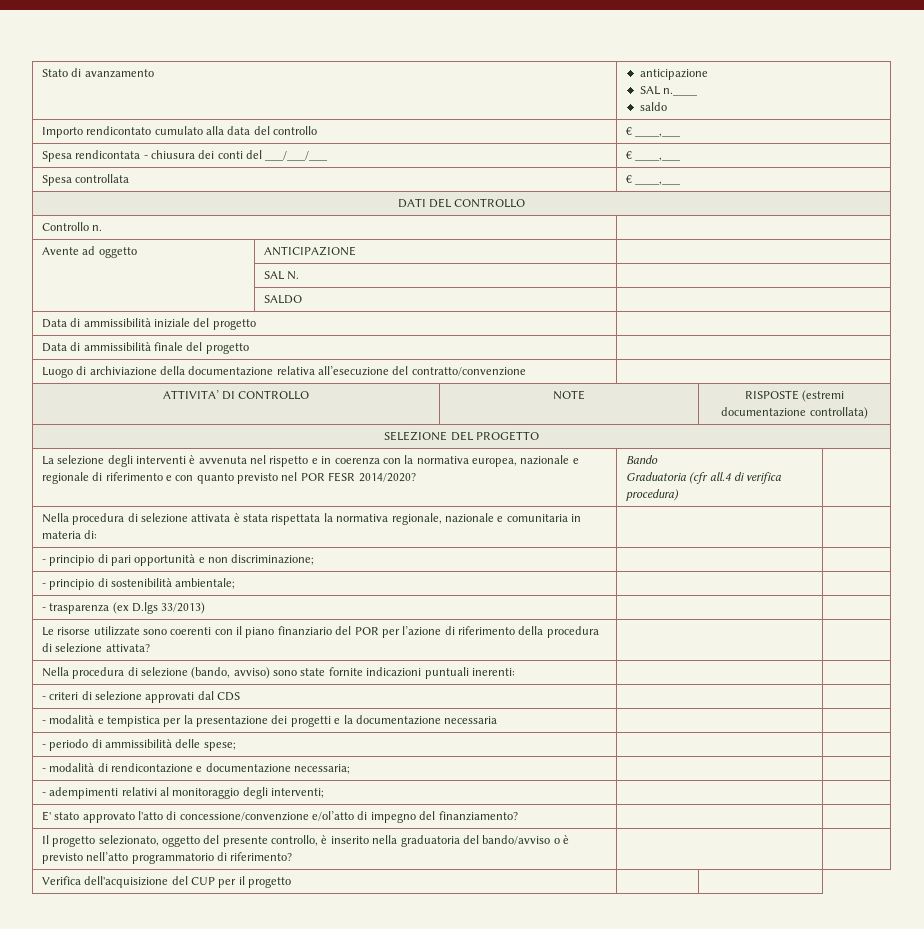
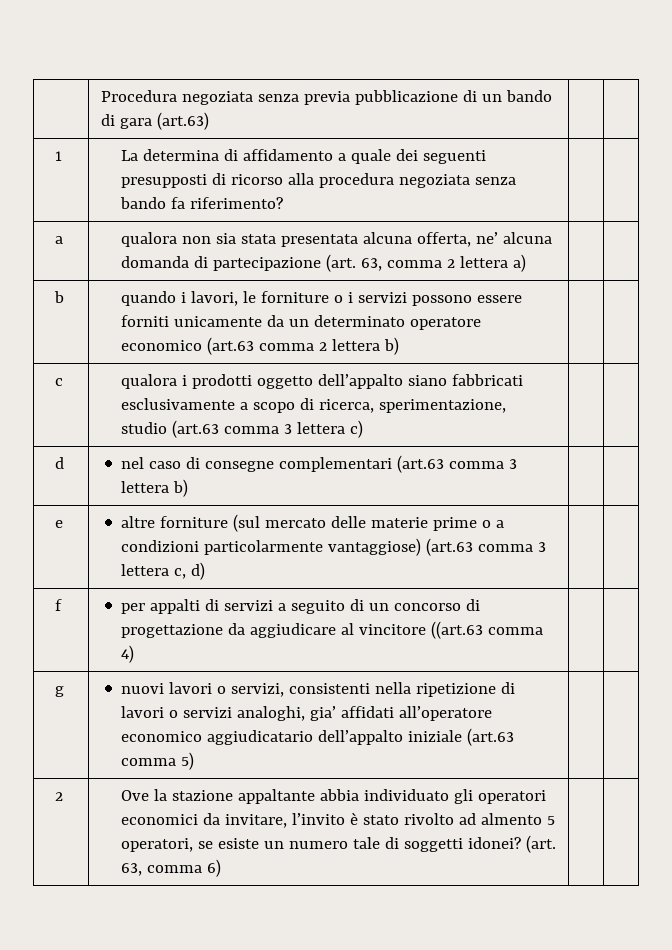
[41,68,154,78] [639,69,708,80] [639,86,698,96] [639,102,667,111] [41,126,318,138] [625,127,682,137] [41,150,329,162] [625,151,682,161] [41,174,130,186] [625,175,682,185] [397,198,526,208] [41,222,103,231] [41,246,137,258] [263,246,356,256] [263,271,300,280] [263,295,302,304] [41,318,256,330] [41,342,249,354] [41,366,526,378] [162,390,310,400] [553,390,585,400] [744,390,845,402] [721,407,868,419] [384,431,539,441] [41,455,579,467] [41,472,416,484] [625,455,658,464] [625,472,782,484] [625,489,679,501] [41,513,582,525] [41,530,98,539] [41,554,315,566] [41,578,236,590] [41,602,206,614] [41,626,599,638] [41,643,150,653] [41,667,515,679] [41,691,241,703] [41,715,498,727] [41,739,236,751] [41,763,351,774] [41,787,325,799] [41,811,518,823] [41,835,570,847] [41,852,293,864] [41,876,292,888] Stato di avanzamento | anticipazione // SAL n.____ // saldo // Importo rendicontato cumulato alla data del controllo | € ____,___ // Spesa rendicontata - chiusura dei conti del ___/___/___ | € ____,___ // Spesa controllata | € ____,___ // DATI DEL CONTROLLO // Controllo n. | // Avente ad oggetto | ANTICIPAZIONE | // | SAL N. | // | SALDO | // Data di ammissibilità iniziale del progetto | // Data di ammissibilità finale del progetto | // Luogo di archiviazione della documentazione relativa all’esecuzione del contratto/convenzione | // ATTIVITA’ DI CONTROLLO | NOTE | RISPOSTE (estremi documentazione controllata) // SELEZIONE DEL PROGETTO // La selezione degli interventi è avvenuta nel rispetto e in coerenza con la normativa europea, nazionale e regionale di riferimento e con quanto previsto nel POR FESR 2014/2020? | Bando // Graduatoria (cfr all.4 di verifica procedura) | // Nella procedura di selezione attivata è stata rispettata la normativa regionale, nazionale e comunitaria in materia di: | | // - principio di pari opportunità e non discriminazione; | | // - principio di sostenibilità ambientale; | | // - trasparenza (ex D.lgs 33/2013) | | // Le risorse utilizzate sono coerenti con il piano finanziario del POR per l’azione di riferimento della procedura di selezione attivata? | | // Nella procedura di selezione (bando, avviso) sono state fornite indicazioni puntuali inerenti: | | // - criteri di selezione approvati dal CDS | | // - modalità e tempistica per la presentazione dei progetti e la documentazione necessaria | | // - periodo di ammissibilità delle spese; | | // - modalità di rendicontazione e documentazione necessaria; | | // - adempimenti relativi al monitoraggio degli interventi; | | // E' stato approvato l'atto di concessione/convenzione e/ol’atto di impegno del finanziamento? | | // Il progetto selezionato, oggetto del presente controllo, è inserito nella graduatoria del bando/avviso o è previsto nell’atto programmatorio di riferimento? | | // Verifica dell'acquisizione del CUP per il progetto -> [100,90,552,105] [100,112,209,130] [54,151,62,161] [120,149,486,164] [120,173,516,188] [119,197,283,209] [54,236,63,244] [120,232,552,247] [120,254,526,272] [53,291,64,303] [120,291,522,306] [120,315,481,330] [120,337,399,355] [54,378,63,386] [120,374,523,389] [120,398,506,413] [120,420,363,438] [54,457,64,469] [121,455,518,473] [121,479,189,497] [54,520,63,528] [121,514,505,532] [121,538,547,556] [121,562,206,580] [54,599,62,611] [121,599,481,614] [121,621,544,639] [121,645,135,663] [54,686,64,697] [121,682,516,697] [121,706,493,721] [121,728,515,746] [121,752,195,770] [54,792,63,801] [120,789,546,804] [120,812,555,828] [120,835,556,853] [120,859,221,877] | Procedura negoziata senza previa pubblicazione di un bando di gara (art.63) | | // 1 | La determina di affidamento a quale dei seguenti presupposti di ricorso alla procedura negoziata senza bando fa riferimento? | | // a | qualora non sia stata presentata alcuna offerta, ne’ alcuna domanda di partecipazione (art. 63, comma 2 lettera a) | | // b | quando i lavori, le forniture o i servizi possono essere forniti unicamente da un determinato operatore economico (art.63 comma 2 lettera b) | | // c | qualora i prodotti oggetto dell’appalto siano fabbricati esclusivamente a scopo di ricerca, sperimentazione, studio (art.63 comma 3 lettera c) | | // d | nel caso di consegne complementari (art.63 comma 3 lettera b) | | // e | altre forniture (sul mercato delle materie prime o a condizioni particolarmente vantaggiose) (art.63 comma 3 lettera c, d) | | // f | per appalti di servizi a seguito di un concorso di progettazione da aggiudicare al vincitore ((art.63 comma 4) | | // g | nuovi lavori o servizi, consistenti nella ripetizione di lavori o servizi analoghi, gia’ affidati all’operatore economico aggiudicatario dell’appalto iniziale (art.63 comma 5) | | // 2 | Ove la stazione appaltante abbia individuato gli operatori economici da invitare, l’invito è stato rivolto ad almento 5 operatori, se esiste un numero tale di soggetti idonei? (art. 63, comma 6)

